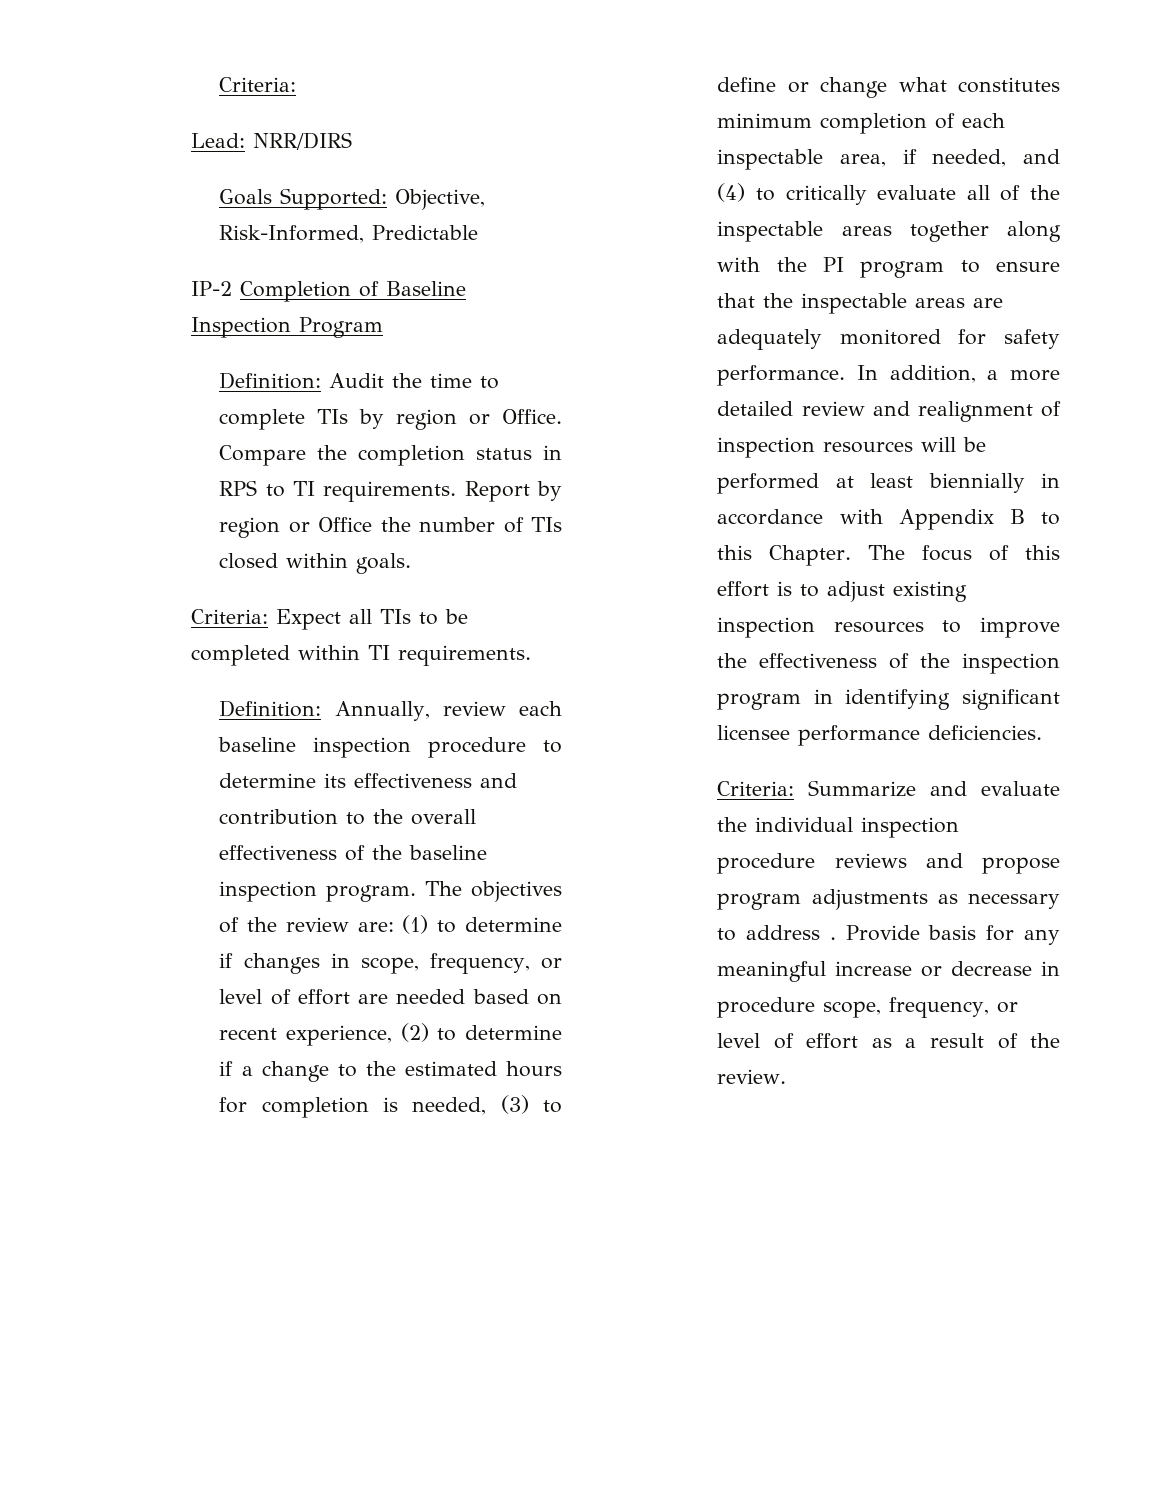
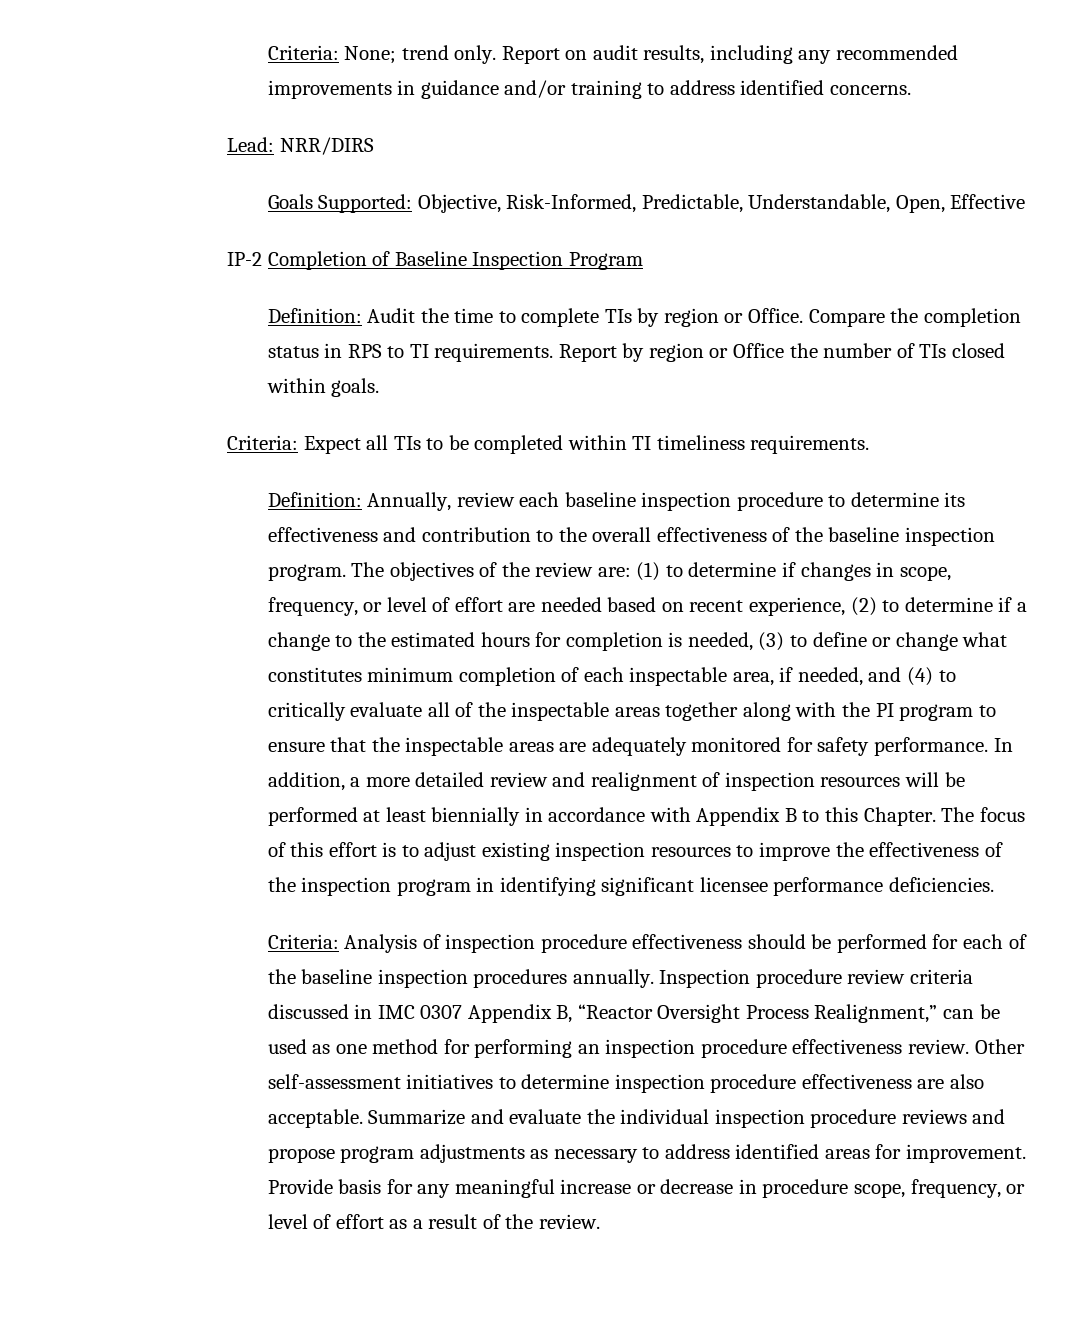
[219,77,297,92] Criteria: -> [267,45,958,64] [267,80,911,99] Criteria: None; trend only. Report on audit results, including any recommended improvements in guidance and/or training to address identified concerns.
[372,225,479,240] Predictable -> [641,194,1026,213] Predictable, Understandable, Open, Effective
(391, 652) none -> [656,435,745,450] timeliness
(795, 788) none -> [344,934,1027,953] [267,969,973,988] [267,1004,1000,1023] [267,1039,1025,1058] [267,1074,984,1093] [267,1109,363,1128] Analysis of inspection procedure effectiveness should be performed for each of the baseline inspection procedures annually. Inspection procedure review criteria discussed in IMC 0307 Appendix B, “Reactor Oversight Process Realignment,” can be used as one method for performing an inspection procedure effectiveness review. Other self-assessment initiatives to determine inspection procedure effectiveness are also acceptable.
[829,937,836,940] . -> [735,1144,1026,1163] identified areas for improvement.

